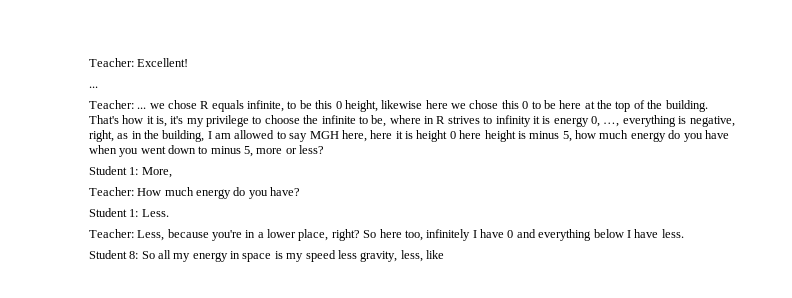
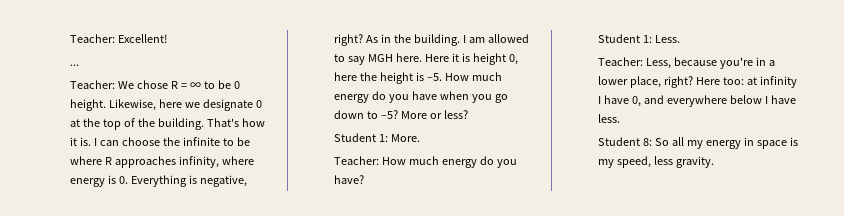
[137,100,582,112] ... we chose R equals infinite, to be this 0 height, likewise here we chose this 0 to be here -> [118,80,241,89] [70,99,263,111] We chose R = ∞ to be 0 height. Likewise, here we designate 0
[155,115,735,127] [88,130,129,142] is, it's my privilege to choose the infinite to be, where in R strives to infinity it is energy 0, …, everything is negative, right, as -> [80,137,251,146] [70,156,255,168] [70,175,248,187] [334,34,379,46] is. I can choose the infinite to be where R approaches infinity, where energy is 0. Everything is negative, right? As
[162,130,205,142] building, -> [414,34,461,46] building.
[341,130,393,142] here, here -> [396,53,450,62] here. Here
[449,130,597,142] 0 here height is minus 5, how -> [509,54,519,65] [334,72,470,84] 0, here the height is –5. How
[140,146,166,154] went -> [495,94,509,103] go
[210,146,283,157] minus 5, more -> [381,110,428,119] –5? More
[141,167,172,178] More, -> [391,134,421,142] More.
[363,229,592,241] So here too, infinitely I have 0 and everything -> [696,76,798,88] [598,95,728,107] Here too: at infinity I have 0, and everywhere
[305,250,445,262] speed less gravity, less, like -> [617,156,715,168] speed, less gravity.

